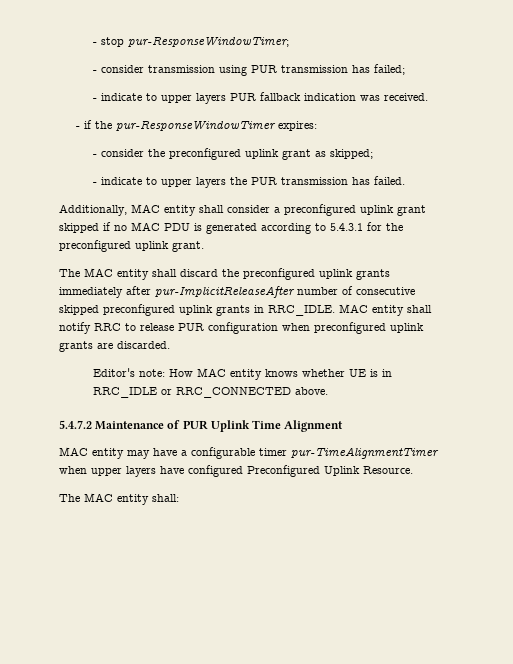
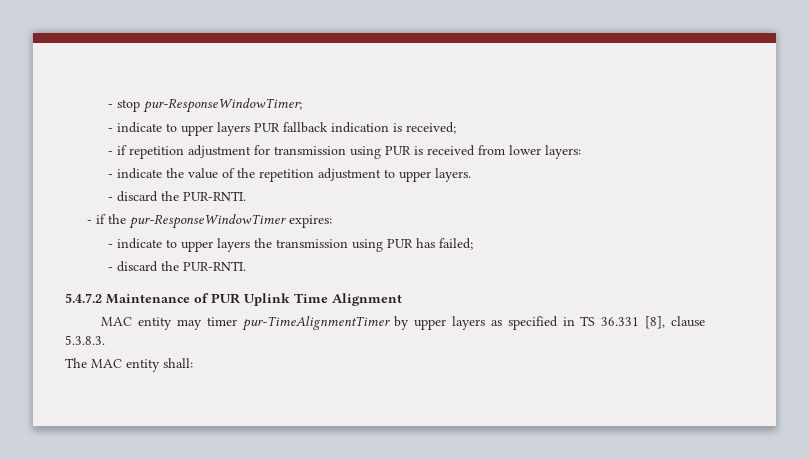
[93,64,406,76] // - consider transmission using PUR transmission has failed; -> (303, 105) none
[360,93,429,101] was received. -> [393,122,457,134] [108,145,582,159] [108,168,472,182] [108,191,247,202] is received; // - if repetition adjustment for transmission using PUR is received from lower layers: // - indicate the value of the repetition adjustment to upper layers. // - discard the PUR-RNTI.
[93,148,374,160] // - consider the preconfigured uplink grant as skipped; -> (332, 221) none
[251,176,406,185] [59,204,426,216] [59,222,403,234] [59,240,204,252] [59,268,390,280] [59,286,415,298] [59,304,432,316] [59,322,424,334] [59,341,170,352] [93,368,393,380] [93,387,329,398] PUR transmission has failed. // Additionally, MAC entity shall consider a preconfigured uplink grant skipped if no MAC PDU is generated according to 5.4.3.1 for the preconfigured uplink grant. // The MAC entity shall discard the preconfigured uplink grants immediately after pur-ImplicitReleaseAfter number of consecutive skipped preconfigured uplink grants in RRC_IDLE. MAC entity shall notify RRC to release PUR configuration when preconfigured uplink grants are discarded. // Editor's note: How MAC entity knows whether UE is in RRC_IDLE or RRC_CONNECTED above. -> [276,238,474,252] [108,261,247,272] transmission using PUR has failed; // - discard the PUR-RNTI.
[153,447,255,459] have a configurable -> (202, 324) none
[59,465,413,477] when upper layers have configured Preconfigured Uplink Resource. -> [394,316,706,330] [65,335,105,345] by upper layers as specified in TS 36.331 [8], clause 5.3.8.3.

